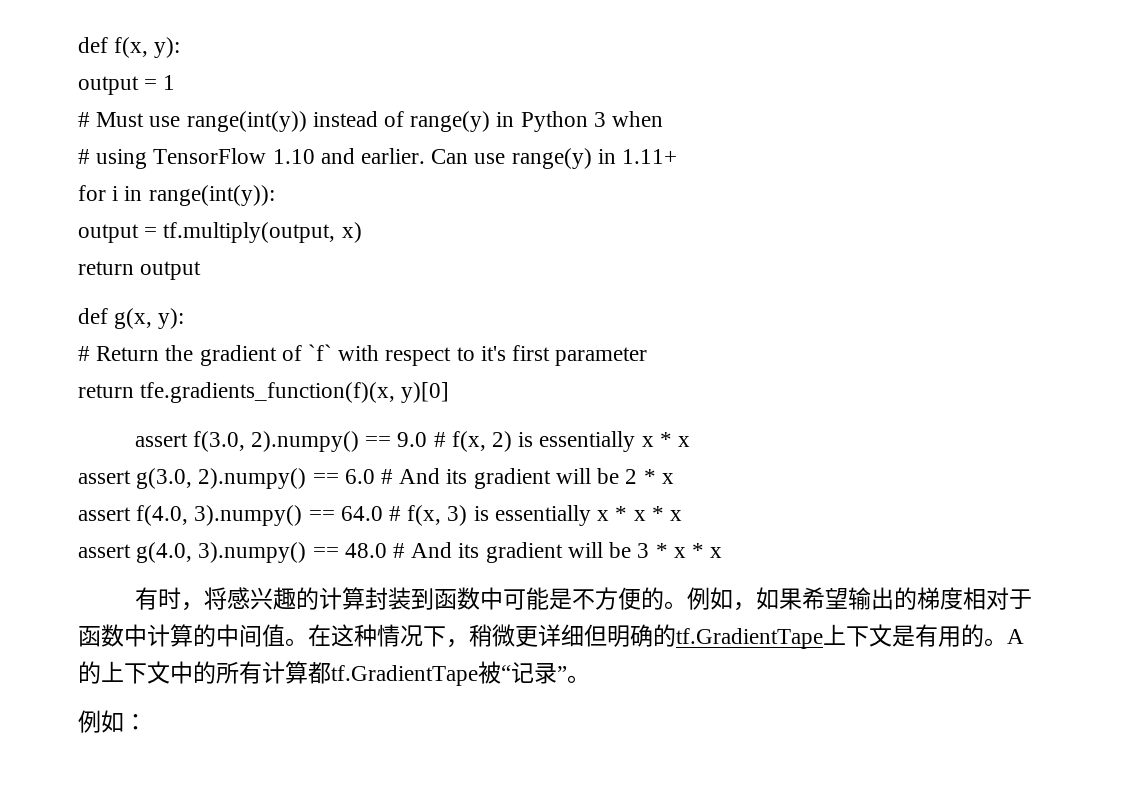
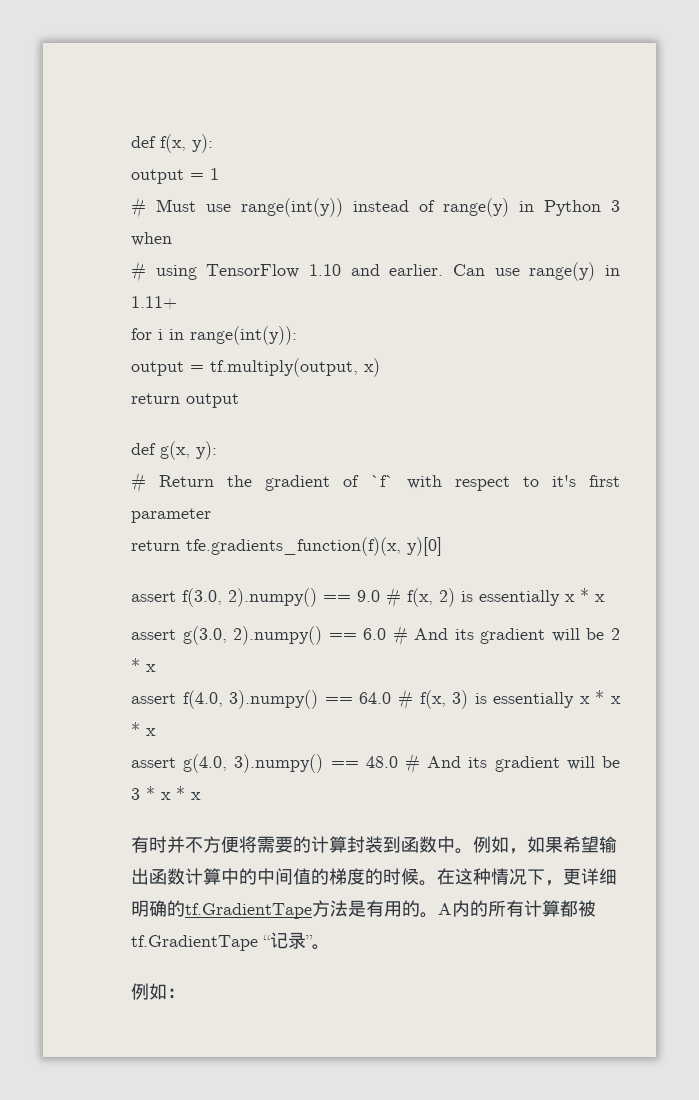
[180,587,296,611] ，将感兴趣 -> [167,836,293,853] 并不方便将需要
[502,587,664,610] 可能是不方便的 -> (455, 844) none
[893,587,1032,610] [78,624,285,647] 的梯度相对于函数中计算的中间值 -> [149,868,419,885] 函数计算中的中间值的梯度的时候
[469,624,607,647] 稍微更详细但 -> [563,868,617,885] 更详细
[823,624,892,647] 上下文 -> [312,900,348,917] 方法
[78,661,193,684] 的上下文中 -> [452,900,470,917] 内
[331,661,501,686] tf.GradientTape被 -> [578,900,596,917] [131,935,258,951] 被tf.GradientTape

